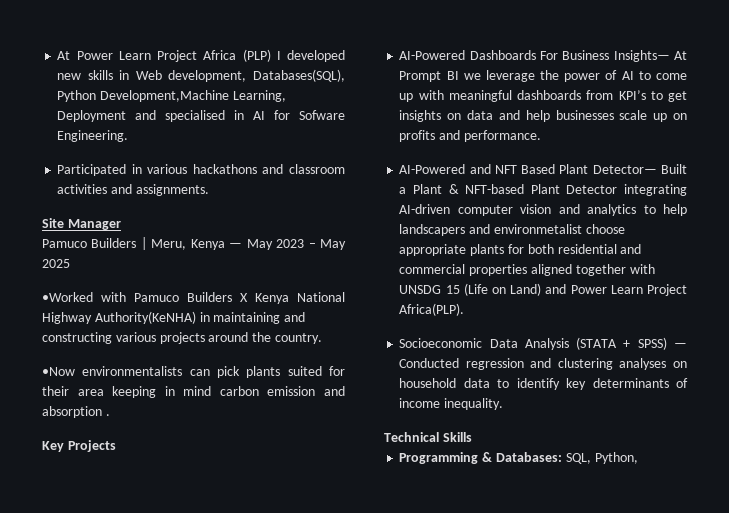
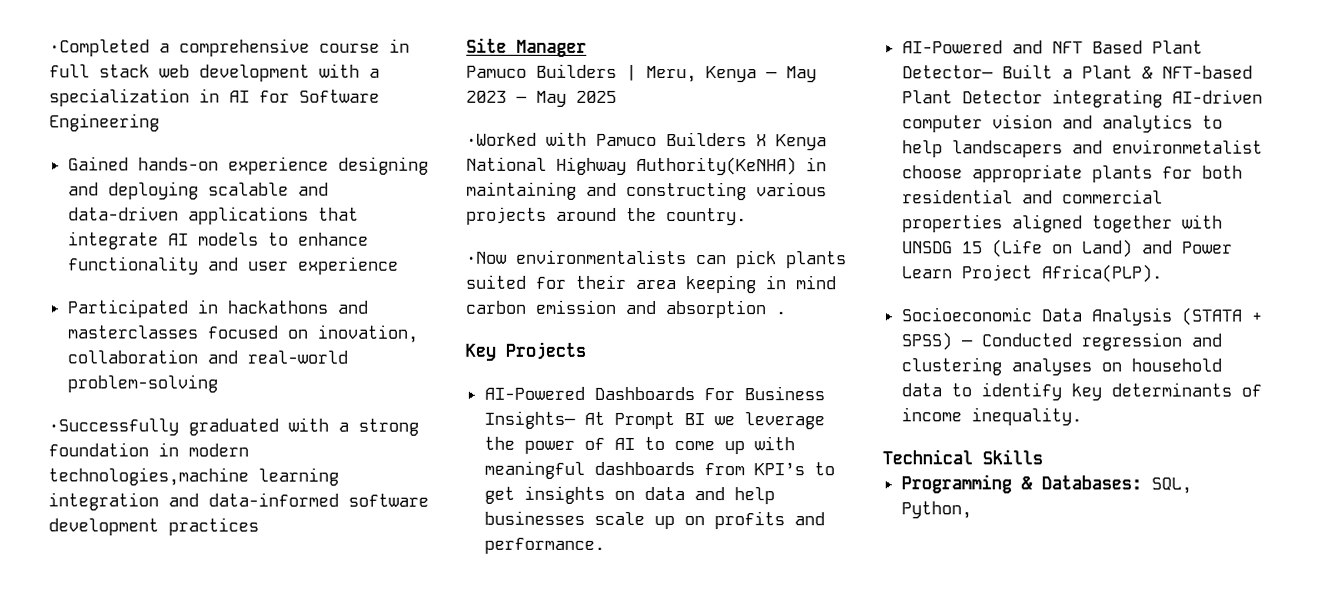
[57,49,345,62] [57,69,346,82] [57,90,286,102] [57,110,345,122] [57,130,129,142] At Power Learn Project Africa (PLP) I developed new skills in Web development, Databases(SQL), Python Development,Machine Learning, Deployment and specialised in AI for Sofware Engineering. -> [49,38,410,57] [49,63,380,82] [49,88,380,107] [49,113,160,132] [67,156,429,175] [67,181,329,200] [67,206,359,225] [67,231,369,250] [67,256,399,275] •Completed a comprehensive course in full stack web development with a specialization in AI for Software Engineering // Gained hands-on experience designing and deploying scalable and data-driven applications that integrate AI models to enhance functionality and user experience
[147,164,188,174] various -> (219, 306) none
[289,164,346,174] [57,184,209,196] classroom activities and assignments. -> [66,324,418,343] [66,349,348,364] [66,374,218,393] [48,417,419,436] [48,442,249,457] [48,467,339,486] [48,492,429,511] [48,517,259,536] masterclasses focused on inovation, collaboration and real-world problem-solving // •Successfully graduated with a strong foundation in modern technologies,machine learning integration and data-informed software development practices

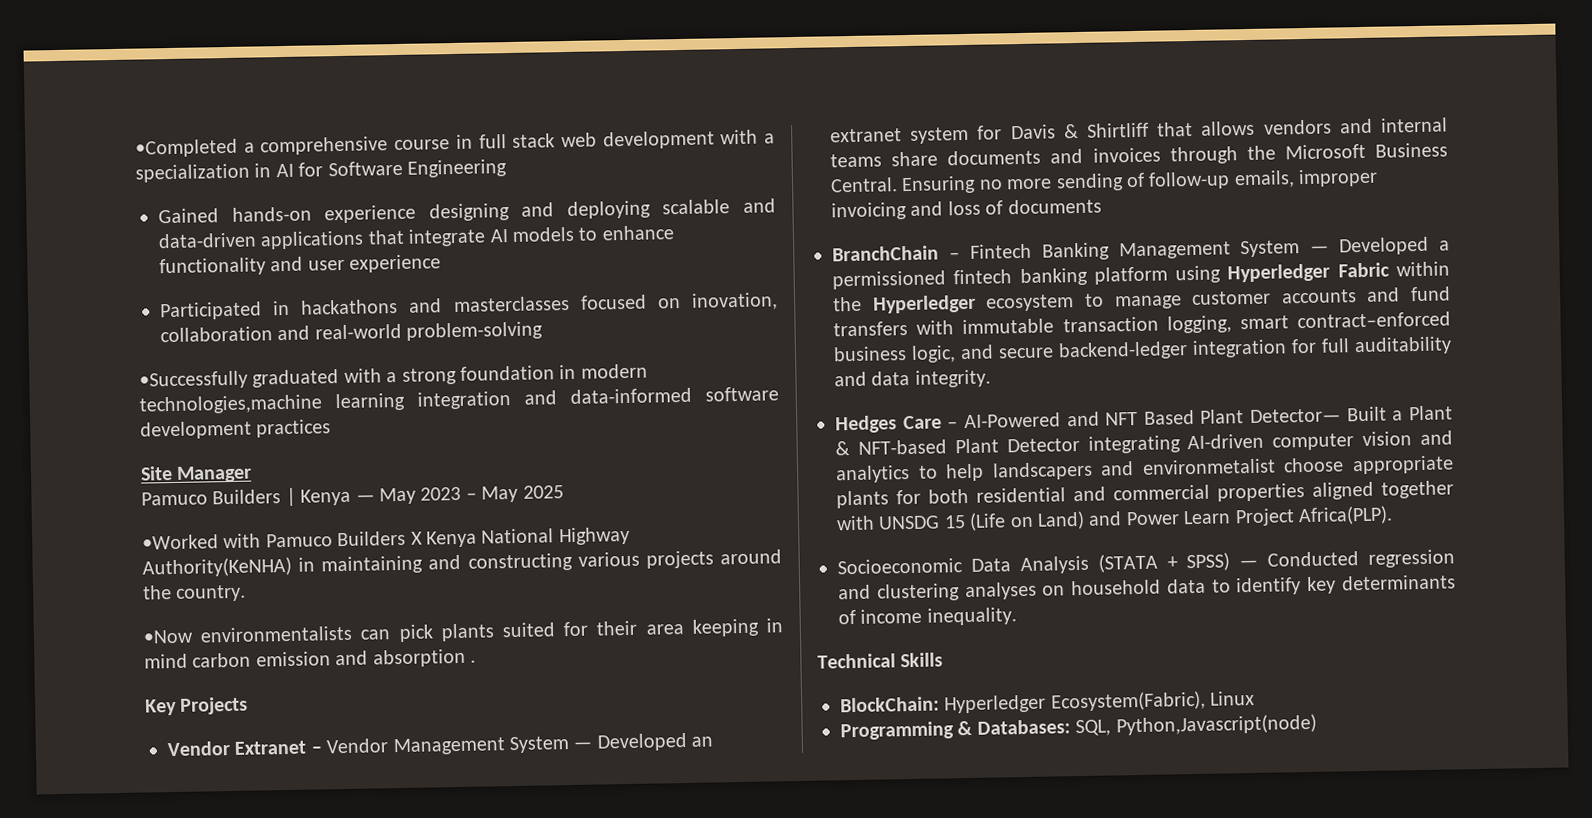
[646,65,697,83] Meru, -> (296, 497) none
[483,386,825,401] [483,410,825,430] [483,436,795,455] [483,460,835,479] [483,485,775,505] [483,510,825,530] [483,537,605,554] AI-Powered Dashboards For Business Insights— At Prompt BI we leverage the power of AI to come up with meaningful dashboards from KPI’s to get insights on data and help businesses scale up on profits and performance. // -> [167,732,714,757] [830,117,1448,144] [830,142,1448,168] [830,168,1379,195] [831,198,1102,221] [832,236,1450,262] [832,261,1450,290] [833,286,1451,314] [833,311,1451,337] [833,336,1452,363] [834,369,991,388] [835,415,959,434] Vendor Extranet – Vendor Management System — Developed an extranet system for Davis & Shirtliff that allows vendors and internal teams share documents and invoices through the Microsoft Business Central. Ensuring no more sending of follow-up emails, improper invoicing and loss of documents // BranchChain – Fintech Banking Management System — Developed a permissioned fintech banking platform using Hyperledger Fabric within the Hyperledger ecosystem to manage customer accounts and fund transfers with immutable transaction logging, smart contract–enforced business logic, and secure backend-ledger integration for full auditability and data integrity. // Hedges Care –
(1043, 457) none -> [840,690,1256,714] // BlockChain: Hyperledger Ecosystem(Fabric), Linux
[900,501,972,519] Python, -> [1115,713,1317,736] Python,Javascript(node)

